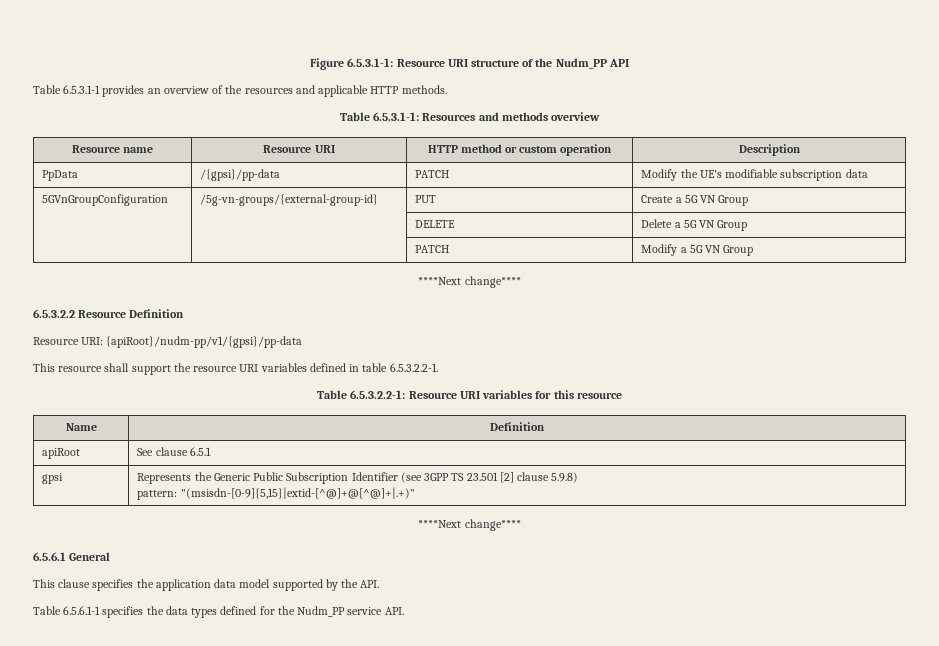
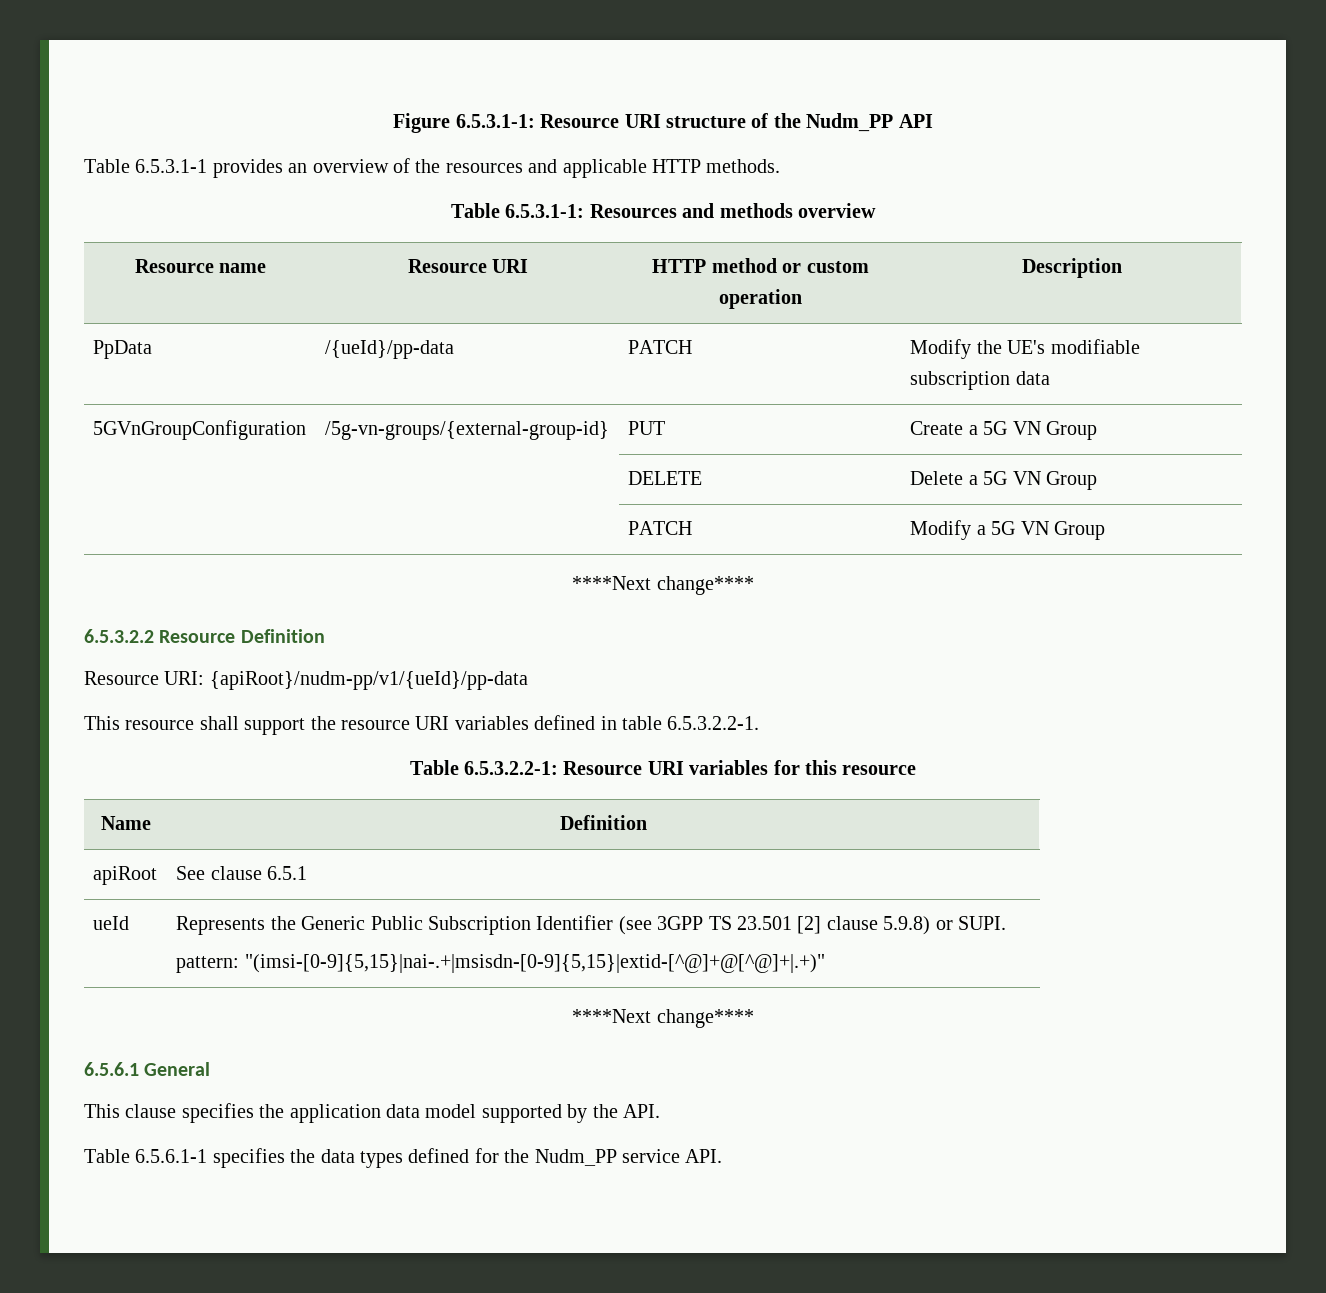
[200,169,281,181] /{gpsi}/pp-data -> [325,340,455,359] /{ueId}/pp-data
[106,336,303,348] {apiRoot}/nudm-pp/v1/{gpsi}/pp-data -> [209,671,528,690] {apiRoot}/nudm-pp/v1/{ueId}/pp-data
[42,473,64,484] gpsi -> [93,916,130,930] ueId
(579, 477) none -> [935,916,1006,930] or SUPI.
[180,487,415,499] "(msisdn-[0-9]{5,15}|extid-[^@]+@[^@]+|.+)" -> [244,954,825,973] "(imsi-[0-9]{5,15}|nai-.+|msisdn-[0-9]{5,15}|extid-[^@]+@[^@]+|.+)"

